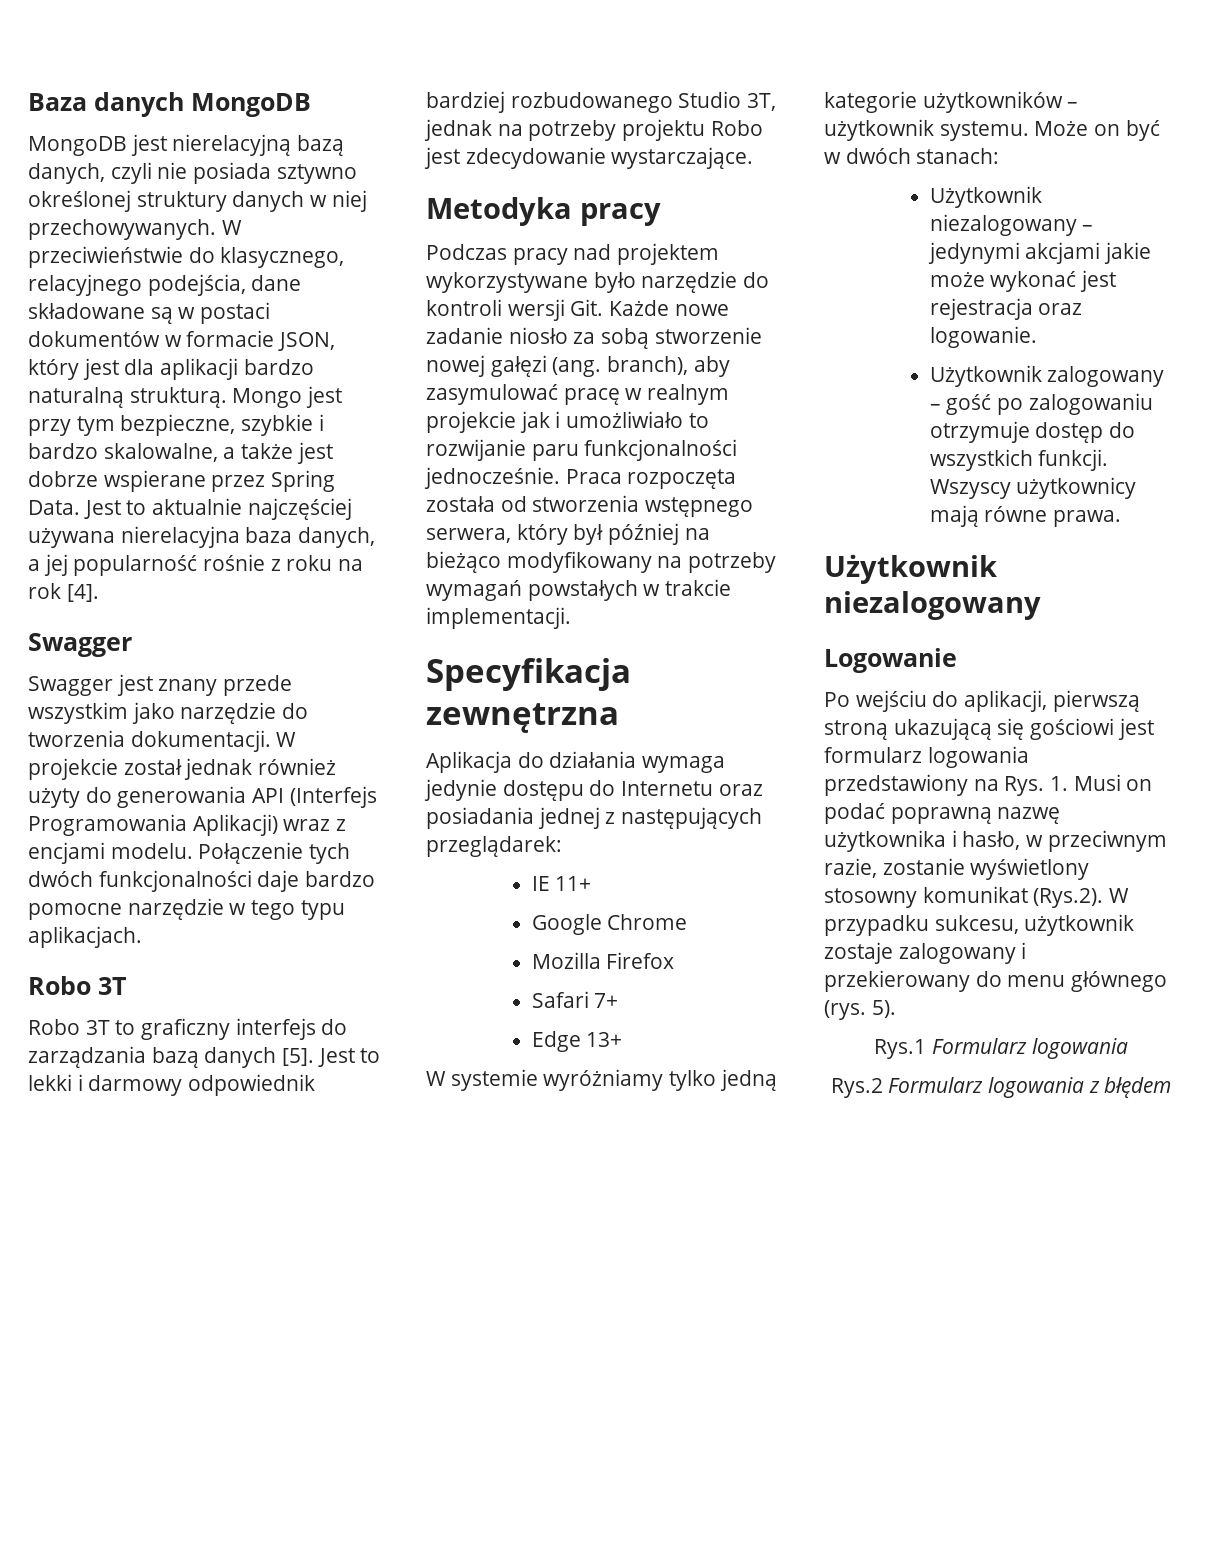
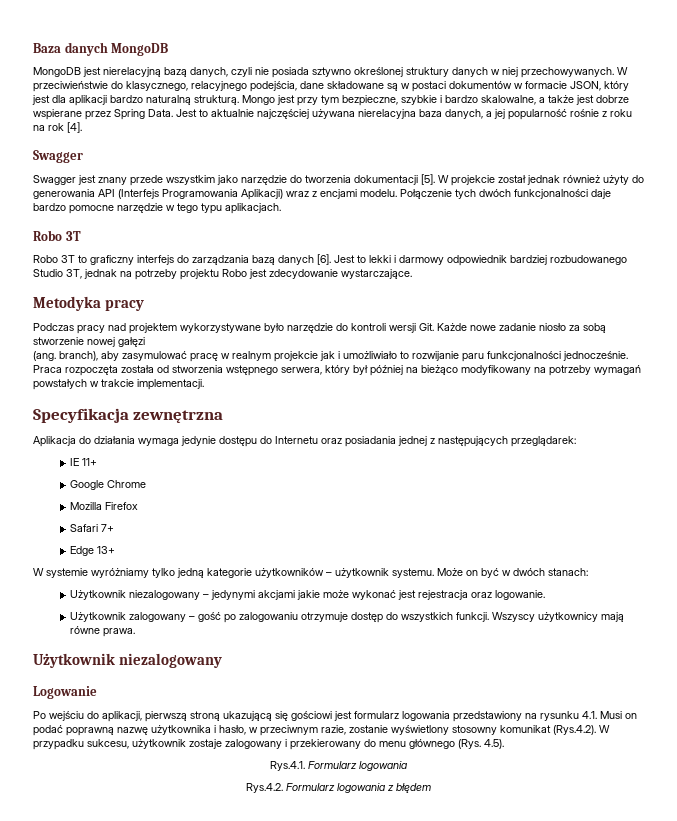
[130,730,271,752] dokumentacji. -> [354,174,435,185] dokumentacji [5].
[282,1048,315,1066] [5]. -> [317,254,331,265] [6].
(547, 366) none -> (145, 342) //
[1004,776,1069,796] Rys. 1. -> [540,711,597,721] rysunku 4.1.
[1033,888,1104,908] (Rys.2). -> [553,725,596,735] (Rys.4.2).
[824,1000,896,1020] [874,1039,927,1059] (rys. 5). // Rys.1 -> [458,739,504,749] [270,761,305,771] (Rys. 4.5). // Rys.4.1.
[830,1078,883,1098] Rys.2 -> [246,783,283,793] Rys.4.2.

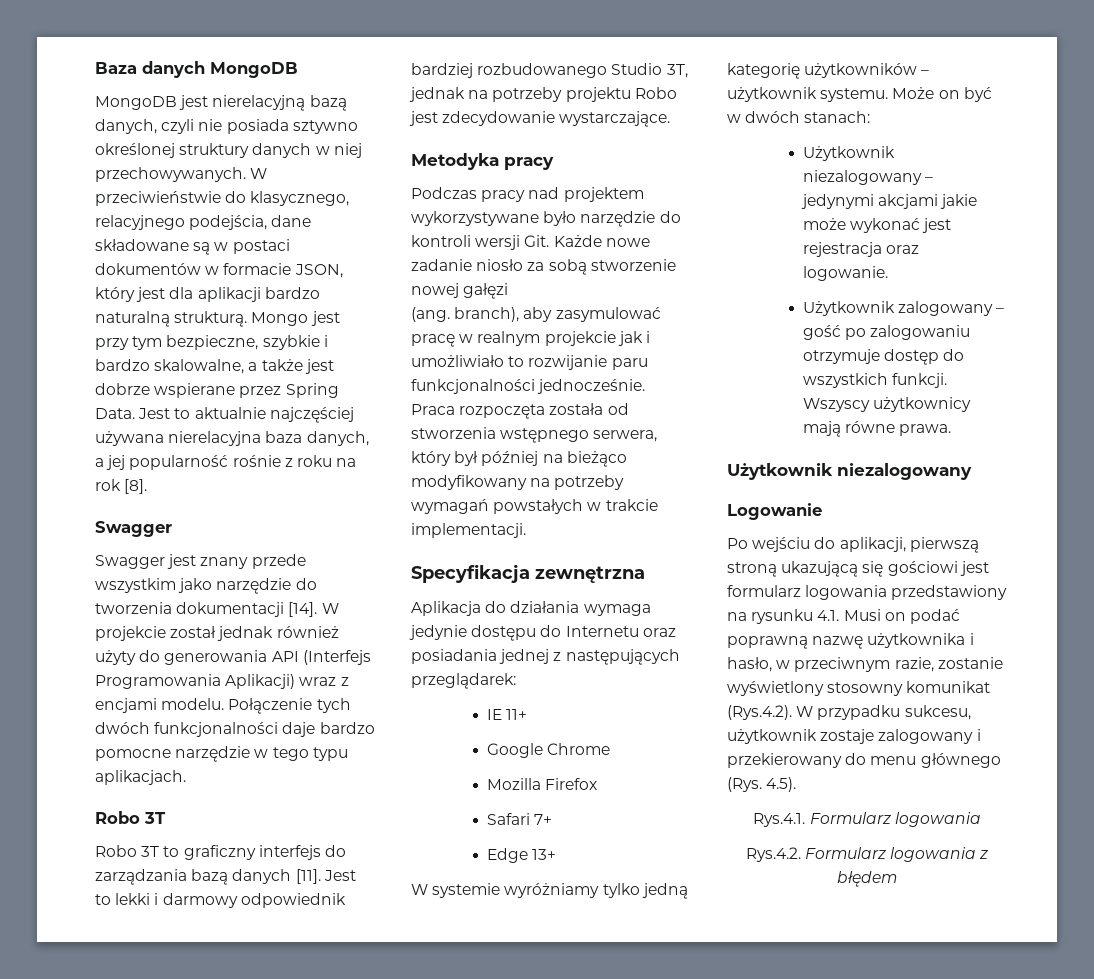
[67,122,82,133] [4]. -> [124,479,148,494] [8].
[421,174,435,185] [5]. -> [288,602,318,617] [14].
[317,254,331,265] [6]. -> [295,869,321,884] [11].
[207,568,252,578] kategorie -> [727,63,800,79] kategorię

